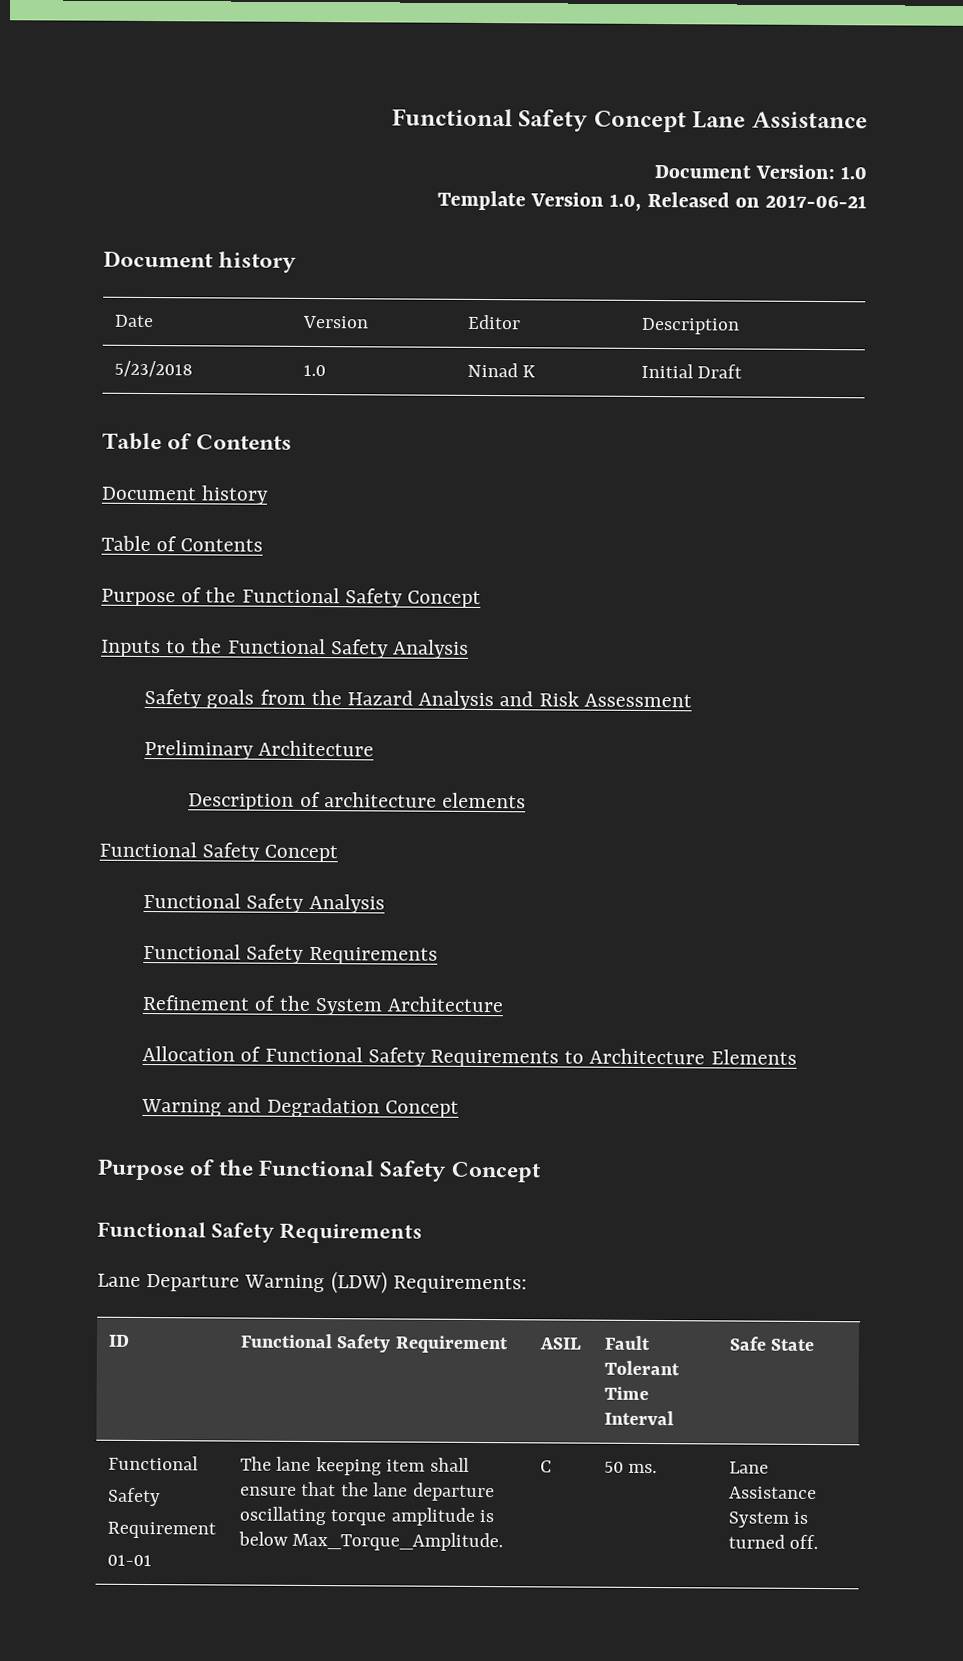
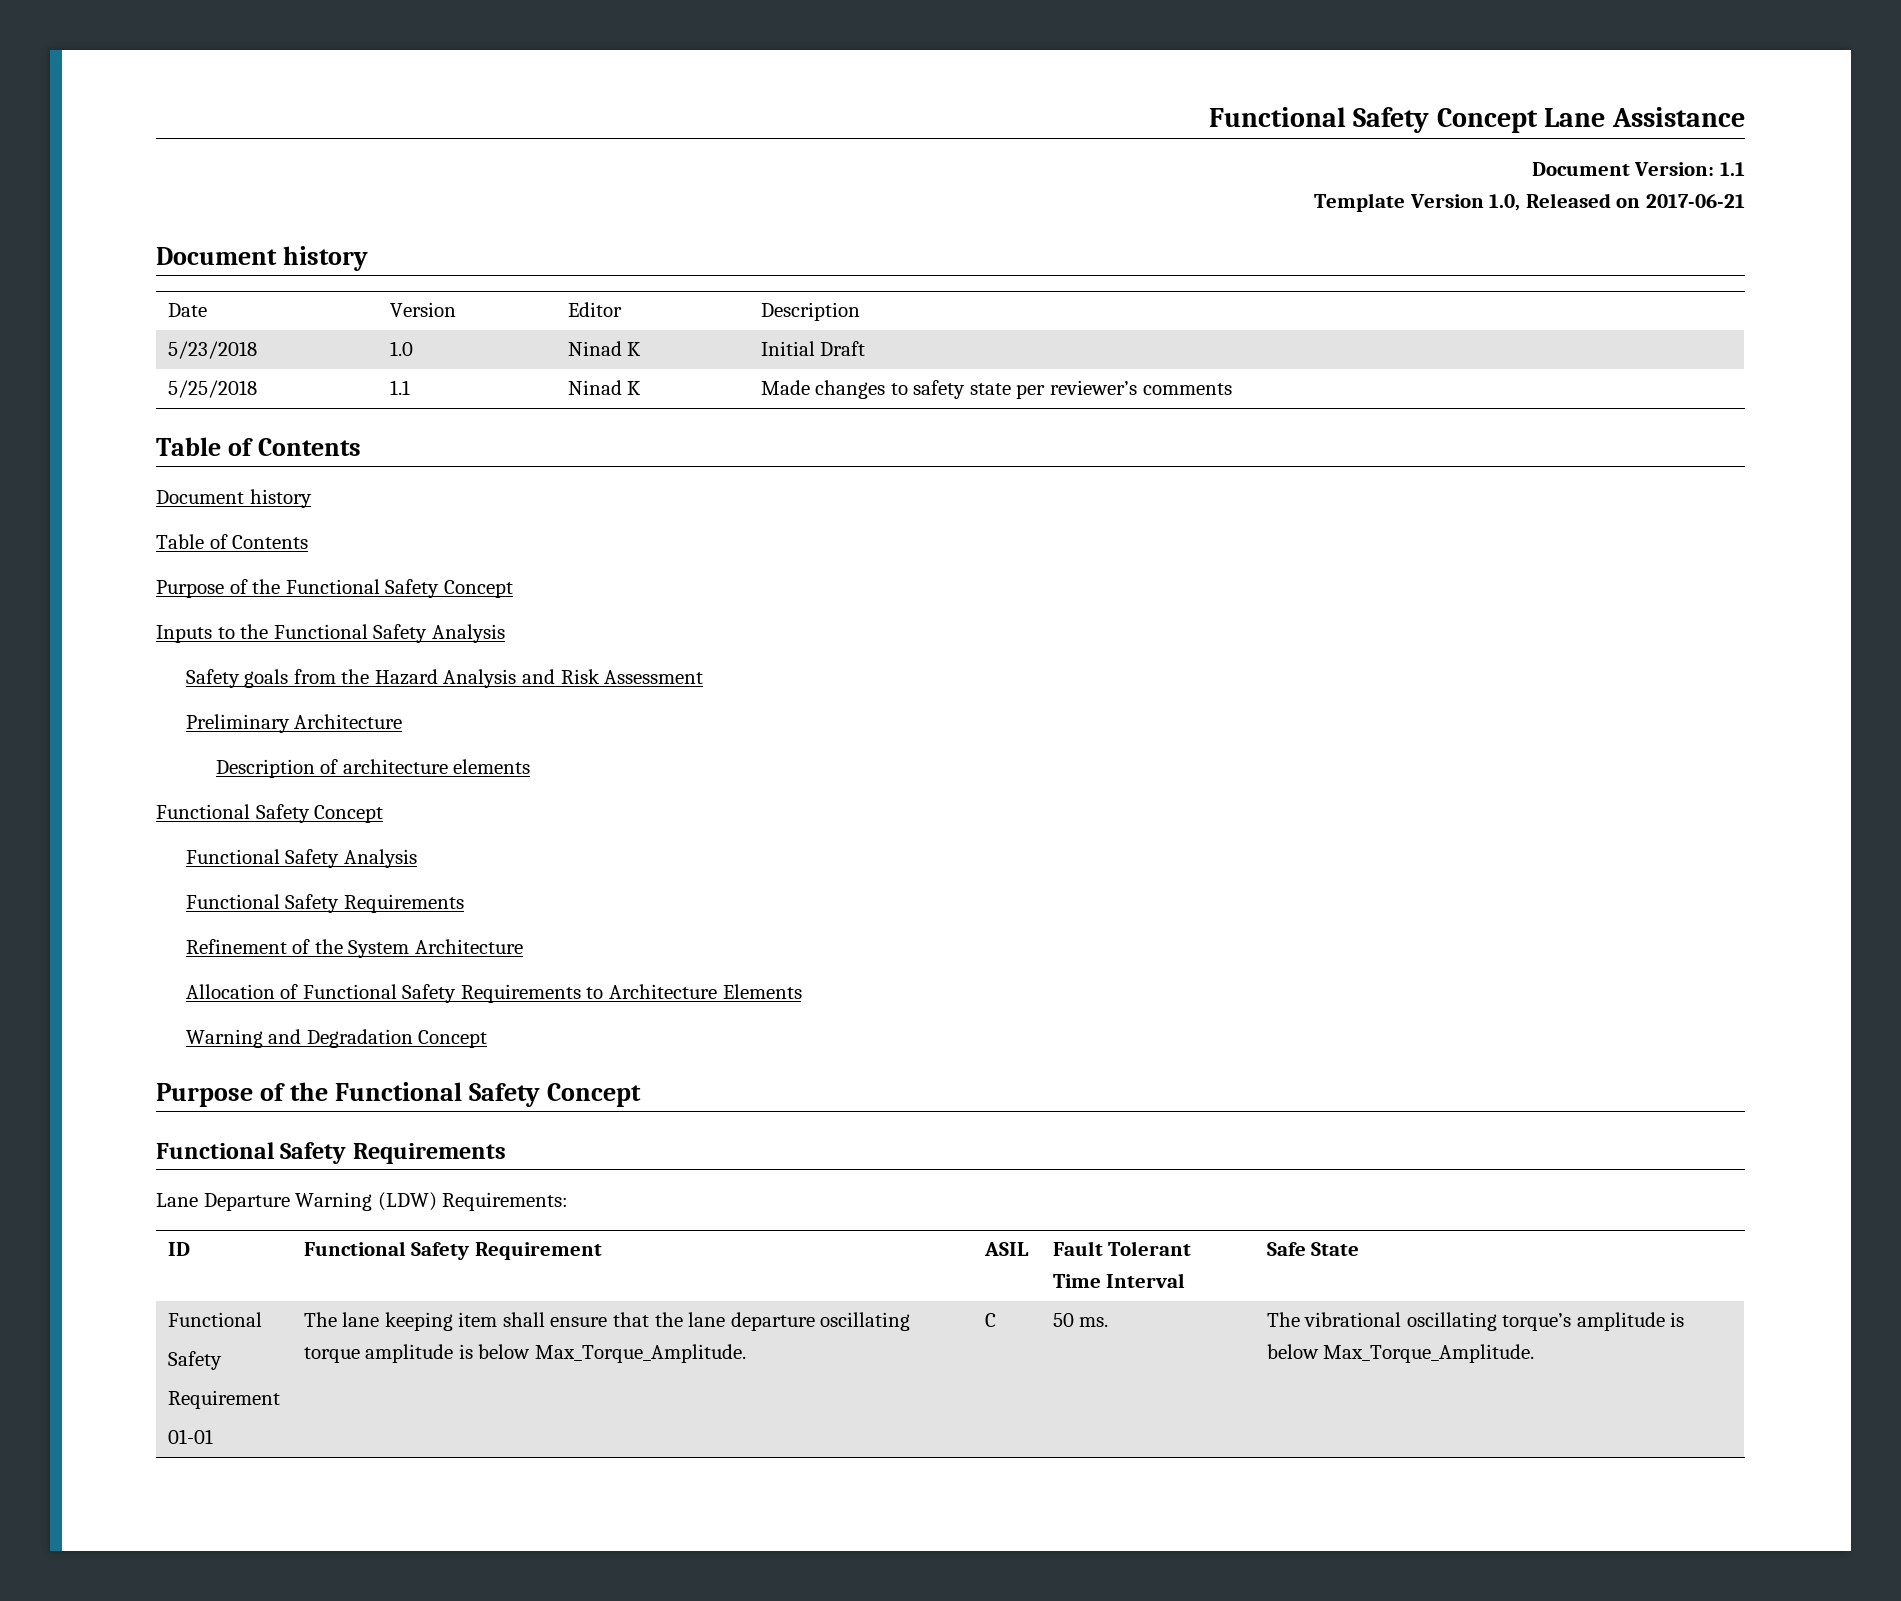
[840,166,867,180] 1.0 -> [1720,162,1746,176] 1.1
(743, 371) none -> [167,380,257,398] [389,380,410,395] [567,380,642,395] [760,380,1232,399] // 5/25/2018 | 1.1 | Ninad K | Made changes to safety state per reviewer’s comments
[728,1461,769,1474] [728,1486,817,1499] [727,1511,809,1528] [727,1534,819,1550] Lane Assistance System is turned off. -> [1266,1312,1685,1331] [1266,1344,1535,1363] The vibrational oscillating torque’s amplitude is below Max_Torque_Amplitude.

